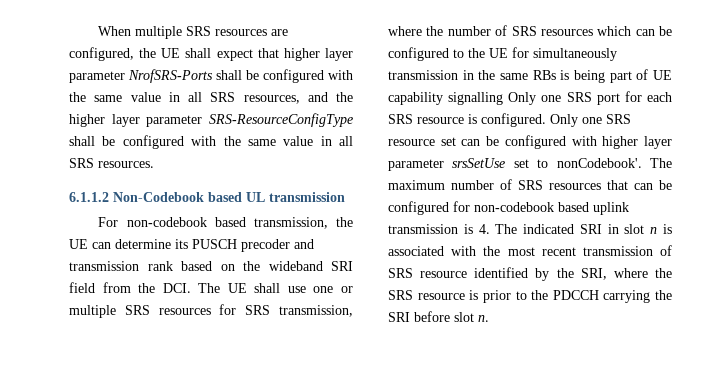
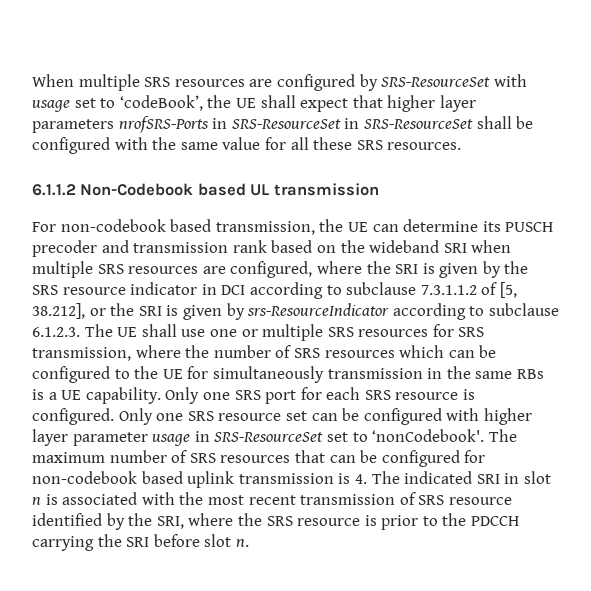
[69,47,134,61] configured, -> [276,74,527,91] [32,95,203,112] configured by SRS-ResourceSet with usage set to ‘codeBook’,
[69,69,353,83] [69,92,353,104] [69,113,353,127] [69,135,353,149] parameter NrofSRS-Ports shall be configured with the same value in all SRS resources, and the higher layer parameter SRS-ResourceConfigType shall be configured with the same value in all -> [32,116,534,133] [32,137,353,154] parameters nrofSRS-Ports in SRS-ResourceSet in SRS-ResourceSet shall be configured with the same value for all these
[69,282,191,293] field from the DCI. -> [471,240,512,253] [32,261,529,278] [32,282,517,299] [32,303,559,320] [32,327,80,337] when multiple SRS resources are configured, where the SRI is given by the SRS resource indicator in DCI according to subclause 7.3.1.1.2 of [5, 38.212], or the SRI is given by srs-ResourceIndicator according to subclause 6.1.2.3.
[574,69,672,83] [388,92,504,105] being part of UE capability signalling -> [48,387,161,404] a UE capability.
[452,158,642,168] srsSetUse set to nonCodebook'. -> [152,429,485,446] usage in SRS-ResourceSet set to ‘nonCodebook'.

